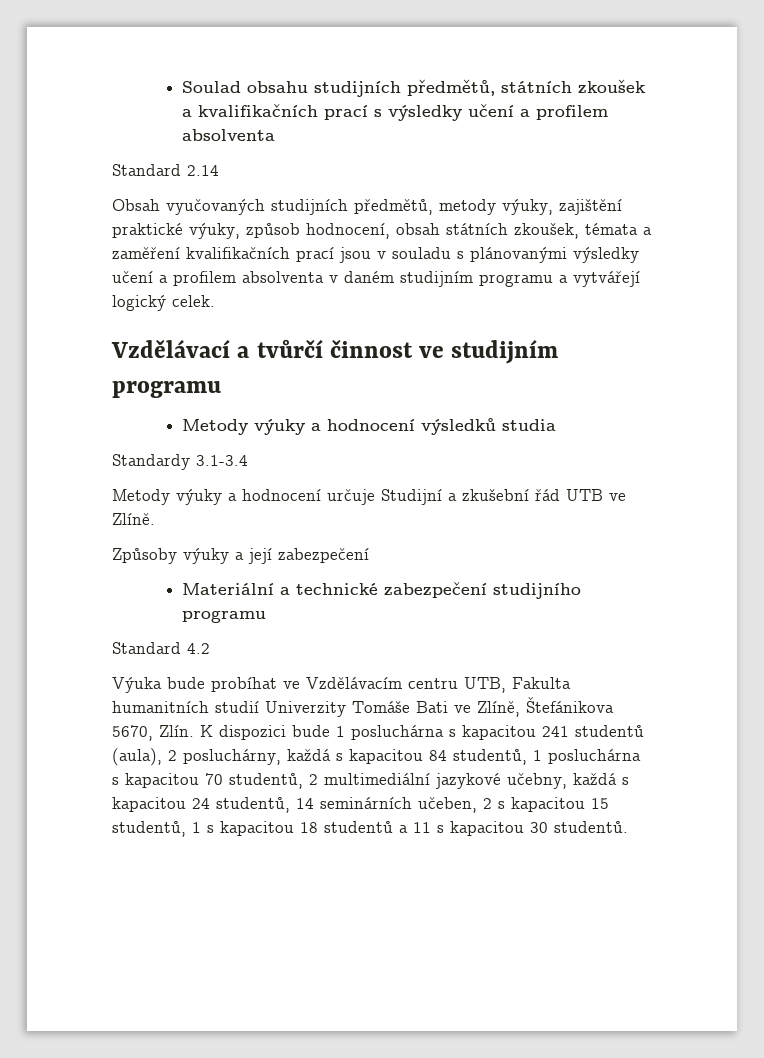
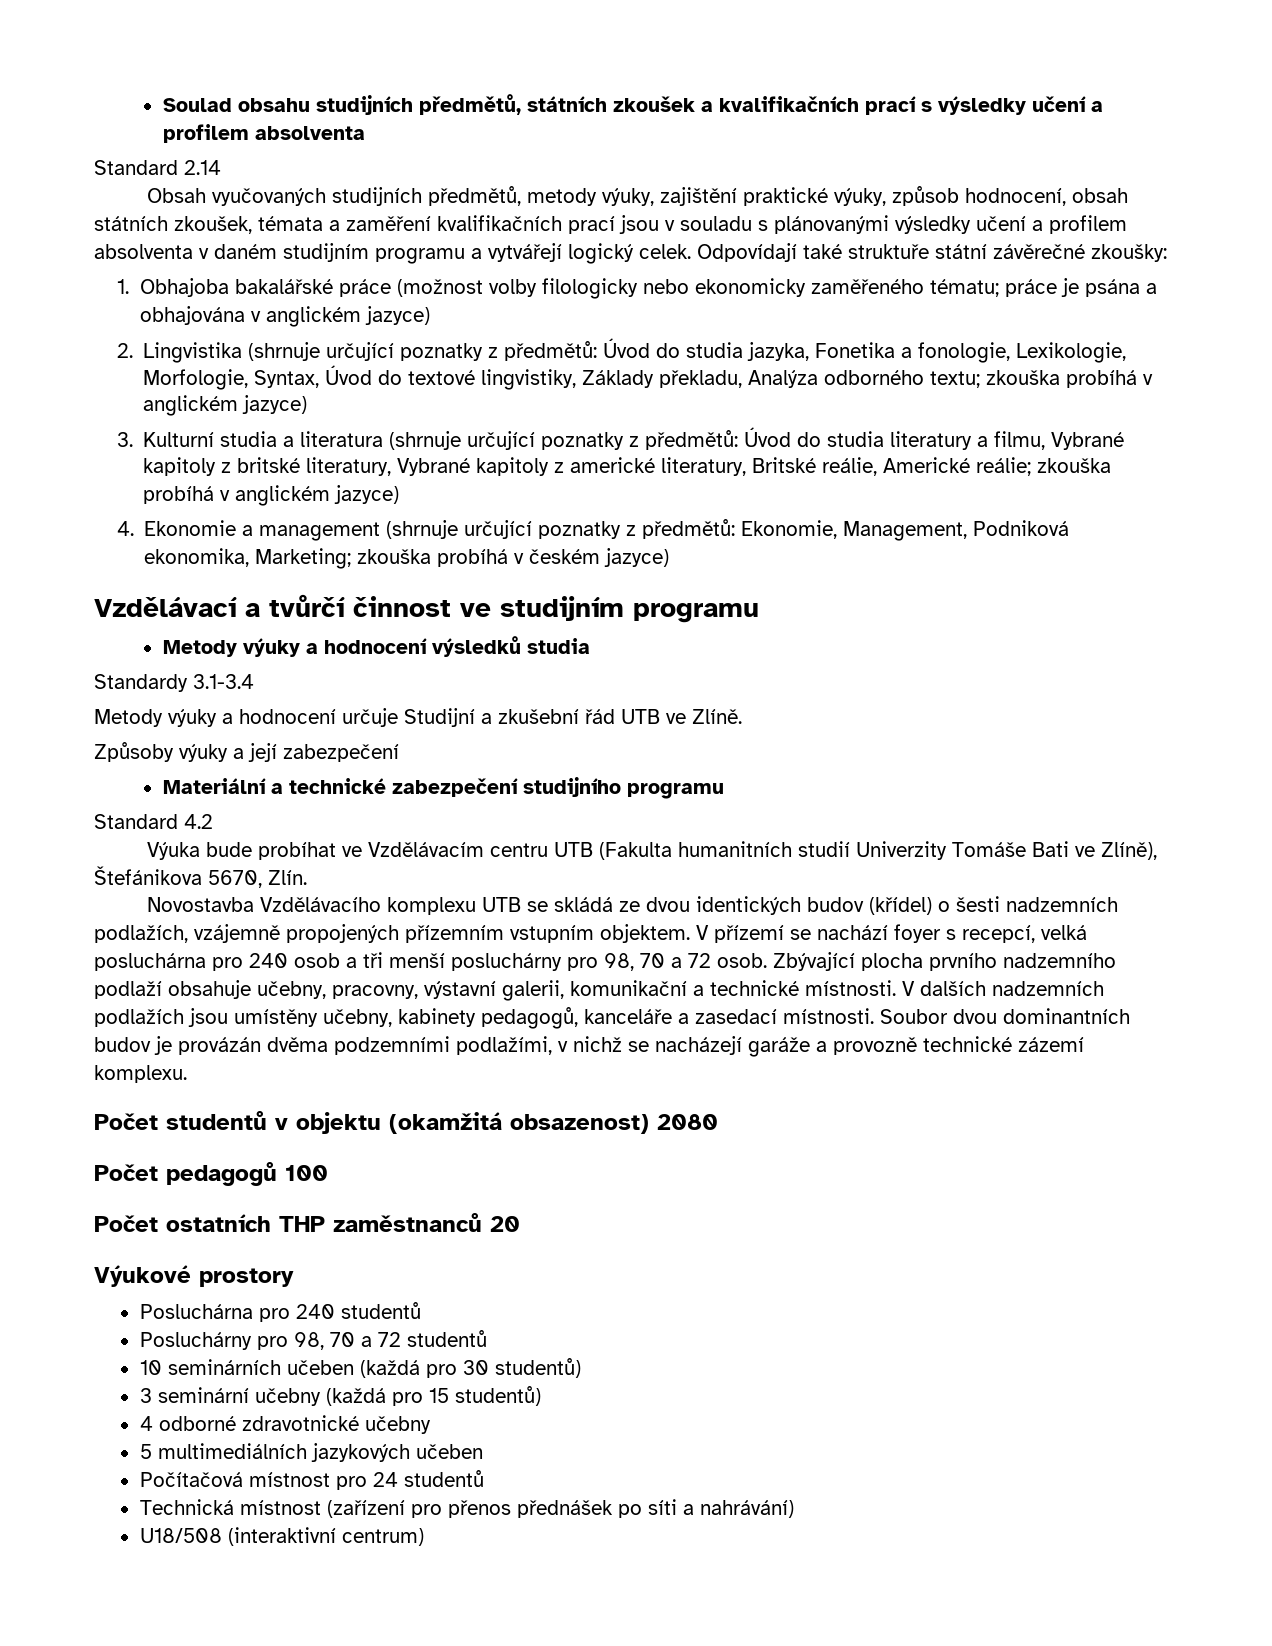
(215, 301) none -> [697,243,1167,262] [117,278,1158,299] [140,306,431,327] [117,338,1127,363] [143,365,1154,390] [143,395,308,416] [117,427,1125,450] [143,457,1112,476] [143,485,400,506] [117,519,1070,541] [144,548,670,569] Odpovídají také struktuře státní závěrečné zkoušky: // 1. Obhajoba bakalářské práce (možnost volby filologicky nebo ekonomicky zaměřeného tématu; práce je psána a obhajována v anglickém jazyce) // 2. Lingvistika (shrnuje určující poznatky z předmětů: Úvod do studia jazyka, Fonetika a fonologie, Lexikologie, Morfologie, Syntax, Úvod do textové lingvistiky, Základy překladu, Analýza odborného textu; zkouška probíhá v anglickém jazyce) // 3. Kulturní studia a literatura (shrnuje určující poznatky z předmětů: Úvod do studia literatury a filmu, Vybrané kapitoly z britské literatury, Vybrané kapitoly z americké literatury, Britské reálie, Americké reálie; zkouška probíhá v anglickém jazyce) // 4. Ekonomie a management (shrnuje určující poznatky z předmětů: Ekonomie, Management, Podniková ekonomika, Marketing; zkouška probíhá v českém jazyce)
[464,677,571,693] UTB, Fakulta -> [553,842,672,860] UTB (Fakulta
[477,701,520,717] Zlíně, -> [1100,842,1157,860] Zlíně),
[200,725,644,740] [112,748,641,766] [112,773,629,789] [112,797,609,813] [112,821,628,837] K dispozici bude 1 posluchárna s kapacitou 241 studentů (aula), 2 posluchárny, každá s kapacitou 84 studentů, 1 posluchárna s kapacitou 70 studentů, 2 multimediální jazykové učebny, každá s kapacitou 24 studentů, 14 seminárních učeben, 2 s kapacitou 15 studentů, 1 s kapacitou 18 studentů a 11 s kapacitou 30 studentů. -> [146,896,1118,915] [94,924,1087,943] [94,952,1116,971] [94,980,1104,1001] [94,1007,1130,1029] [94,1036,1084,1057] [94,1065,187,1083] [94,1110,718,1134] [94,1161,328,1186] [94,1212,520,1232] [94,1265,294,1287] [139,1302,421,1322] [139,1330,487,1350] [139,1358,581,1378] [139,1386,541,1406] [139,1415,431,1434] [139,1443,483,1462] [139,1470,484,1490] [139,1499,794,1518] [139,1527,424,1546] // Novostavba Vzdělávacího komplexu UTB se skládá ze dvou identických budov (křídel) o šesti nadzemních podlažích, vzájemně propojených přízemním vstupním objektem. V přízemí se nachází foyer s recepcí, velká posluchárna pro 240 osob a tři menší posluchárny pro 98, 70 a 72 osob. Zbývající plocha prvního nadzemního podlaží obsahuje učebny, pracovny, výstavní galerii, komunikační a technické místnosti. V dalších nadzemních podlažích jsou umístěny učebny, kabinety pedagogů, kanceláře a zasedací místnosti. Soubor dvou dominantních budov je provázán dvěma podzemními podlažími, v nichž se nacházejí garáže a provozně technické zázemí komplexu. // Počet studentů v objektu (okamžitá obsazenost) 2080 // Počet pedagogů 100 // Počet ostatních THP zaměstnanců 20 // Výukové prostory // Posluchárna pro 240 studentů // Posluchárny pro 98, 70 a 72 studentů // 10 seminárních učeben (každá pro 30 studentů) // 3 seminární učebny (každá pro 15 studentů) // 4 odborné zdravotnické učebny // 5 multimediálních jazykových učeben // Počítačová místnost pro 24 studentů // Technická místnost (zařízení pro přenos přednášek po síti a nahrávání) // U18/508 (interaktivní centrum)

